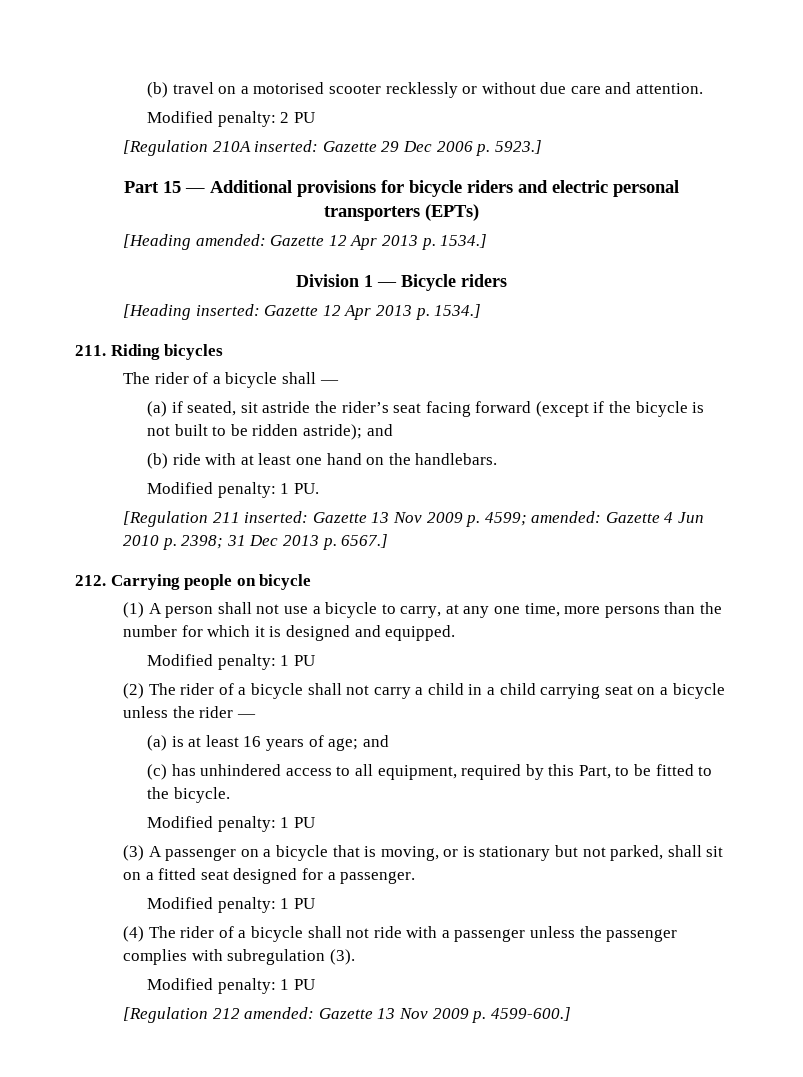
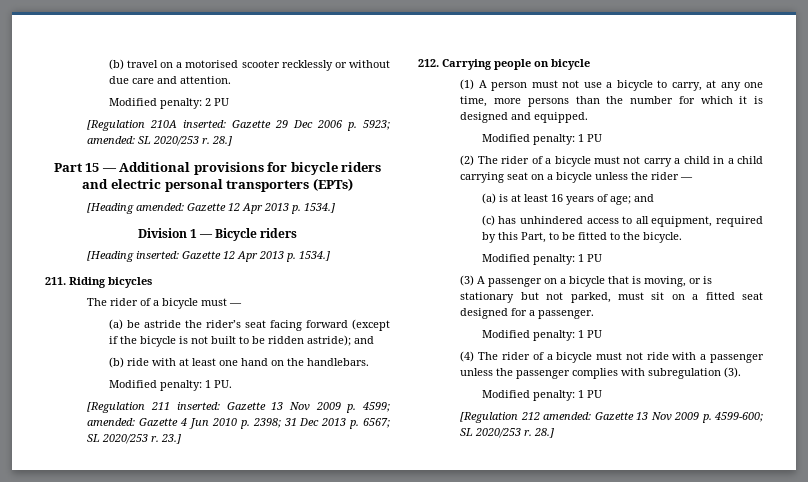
[494,140,542,154] 5923.] -> [363,120,390,130] [87,136,233,146] 5923; amended: SL 2020/253 r. 28.]
[281,372,339,384] [146,401,258,417] shall — // (a) if seated, sit -> [201,298,243,306] [108,319,140,330] must — // (a) be
[341,534,389,548] 6567.] -> [363,418,391,428] [87,434,182,444] 6567; SL 2020/253 r. 23.]
[217,602,252,614] shall -> [531,80,558,88] must
[307,683,342,695] shall -> [594,156,621,164] must
[667,845,702,857] shall -> [618,292,645,300] must
[307,926,342,938] shall -> [596,352,623,360] must
[490,1007,571,1021] 4599-600.] -> [714,412,763,422] [460,428,555,438] 4599-600; SL 2020/253 r. 28.]

